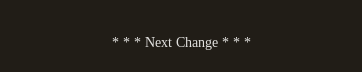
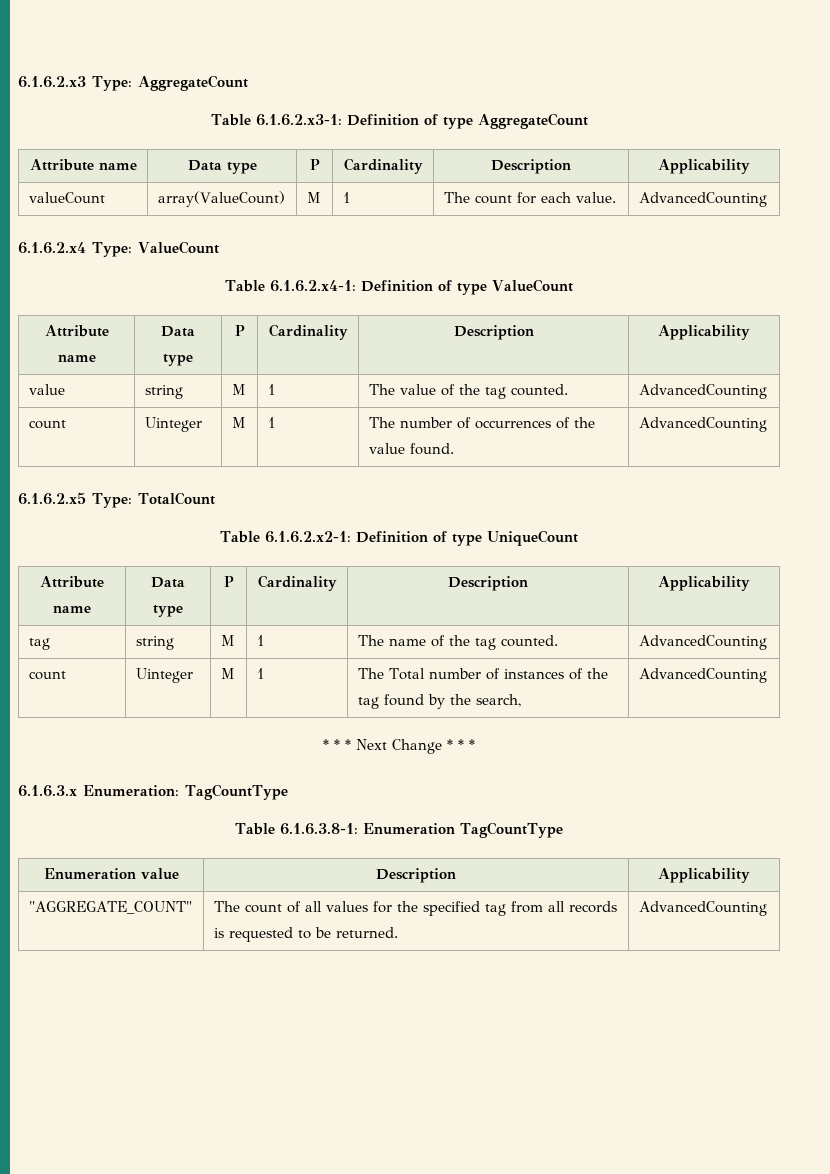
(111, 42) none -> [18,75,248,91] [210,113,588,129] [29,159,137,171] [187,160,257,174] [309,159,320,170] [343,158,423,174] [491,159,571,174] [658,159,750,174] [28,192,105,204] [157,191,285,207] [306,192,321,203] [342,192,350,203] [443,192,616,204] [638,192,767,207] [18,241,219,257] [225,279,573,295] [44,325,109,337] [57,354,96,362] [161,326,195,337] [163,354,193,366] [234,325,245,336] [268,324,348,340] [453,325,534,340] [658,325,750,340] [28,384,65,395] [144,385,183,399] [231,384,246,395] [267,384,275,395] [368,384,568,399] [638,384,767,399] [28,420,66,429] [144,417,202,432] [231,417,246,428] [267,417,275,428] [368,417,595,429] [368,443,454,455] [638,417,767,432] [18,492,215,508] [220,530,578,546] [40,576,104,588] [53,605,91,613] [151,577,185,588] [153,605,183,617] [223,576,234,587] [257,575,337,591] [448,576,528,591] [658,576,750,591] [28,638,50,650] [135,636,174,650] [220,635,235,646] [256,635,264,646] [357,635,558,650] [638,635,767,650] [28,671,66,680] [135,668,193,683] [220,668,235,679] [256,668,264,679] [357,668,608,680] [357,694,521,709] [638,668,767,683] 6.1.6.2.x3 Type: AggregateCount // Table 6.1.6.2.x3-1: Definition of type AggregateCount // Attribute name | Data type | P | Cardinality | Description | Applicability // valueCount | array(ValueCount) | M | 1 | The count for each value. | AdvancedCounting // 6.1.6.2.x4 Type: ValueCount // Table 6.1.6.2.x4-1: Definition of type ValueCount // Attribute name | Data type | P | Cardinality | Description | Applicability // value | string | M | 1 | The value of the tag counted. | AdvancedCounting // count | Uinteger | M | 1 | The number of occurrences of the value found. | AdvancedCounting // 6.1.6.2.x5 Type: TotalCount // Table 6.1.6.2.x2-1: Definition of type UniqueCount // Attribute name | Data type | P | Cardinality | Description | Applicability // tag | string | M | 1 | The name of the tag counted. | AdvancedCounting // count | Uinteger | M | 1 | The Total number of instances of the tag found by the search, | AdvancedCounting //
(251, 42) none -> [18,784,288,800] [235,822,564,838] [43,868,179,880] [376,868,456,883] [658,868,750,883] [28,901,192,914] [213,901,617,916] [213,927,398,942] [638,901,767,916] // 6.1.6.3.x Enumeration: TagCountType // Table 6.1.6.3.8-1: Enumeration TagCountType // Enumeration value | Description | Applicability // "AGGREGATE_COUNT" | The count of all values for the specified tag from all records is requested to be returned. | AdvancedCounting

